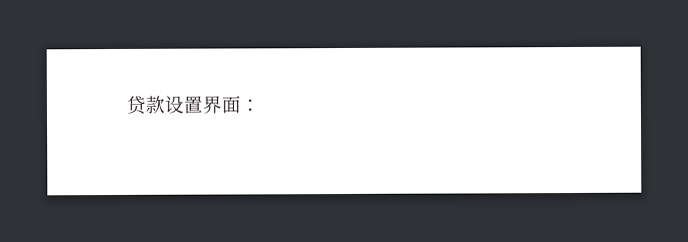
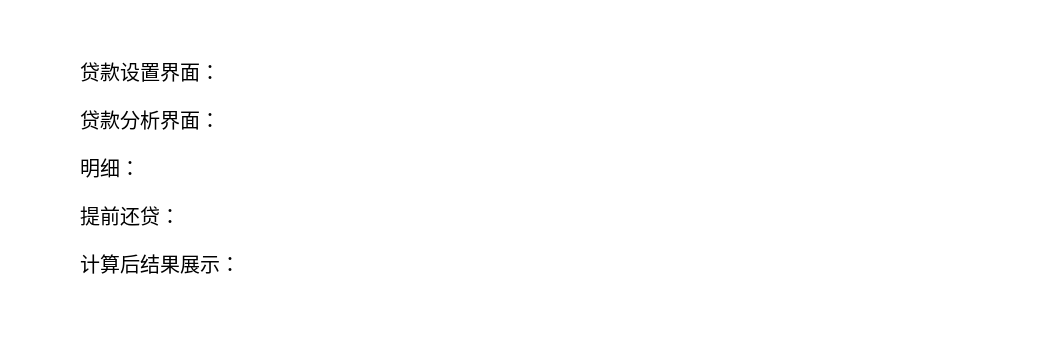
(260, 105) none -> [80,110,220,130] [80,158,140,178] [80,206,180,226] [80,254,240,274] // 贷款分析界面： // 明细： // 提前还贷： // 计算后结果展示：

